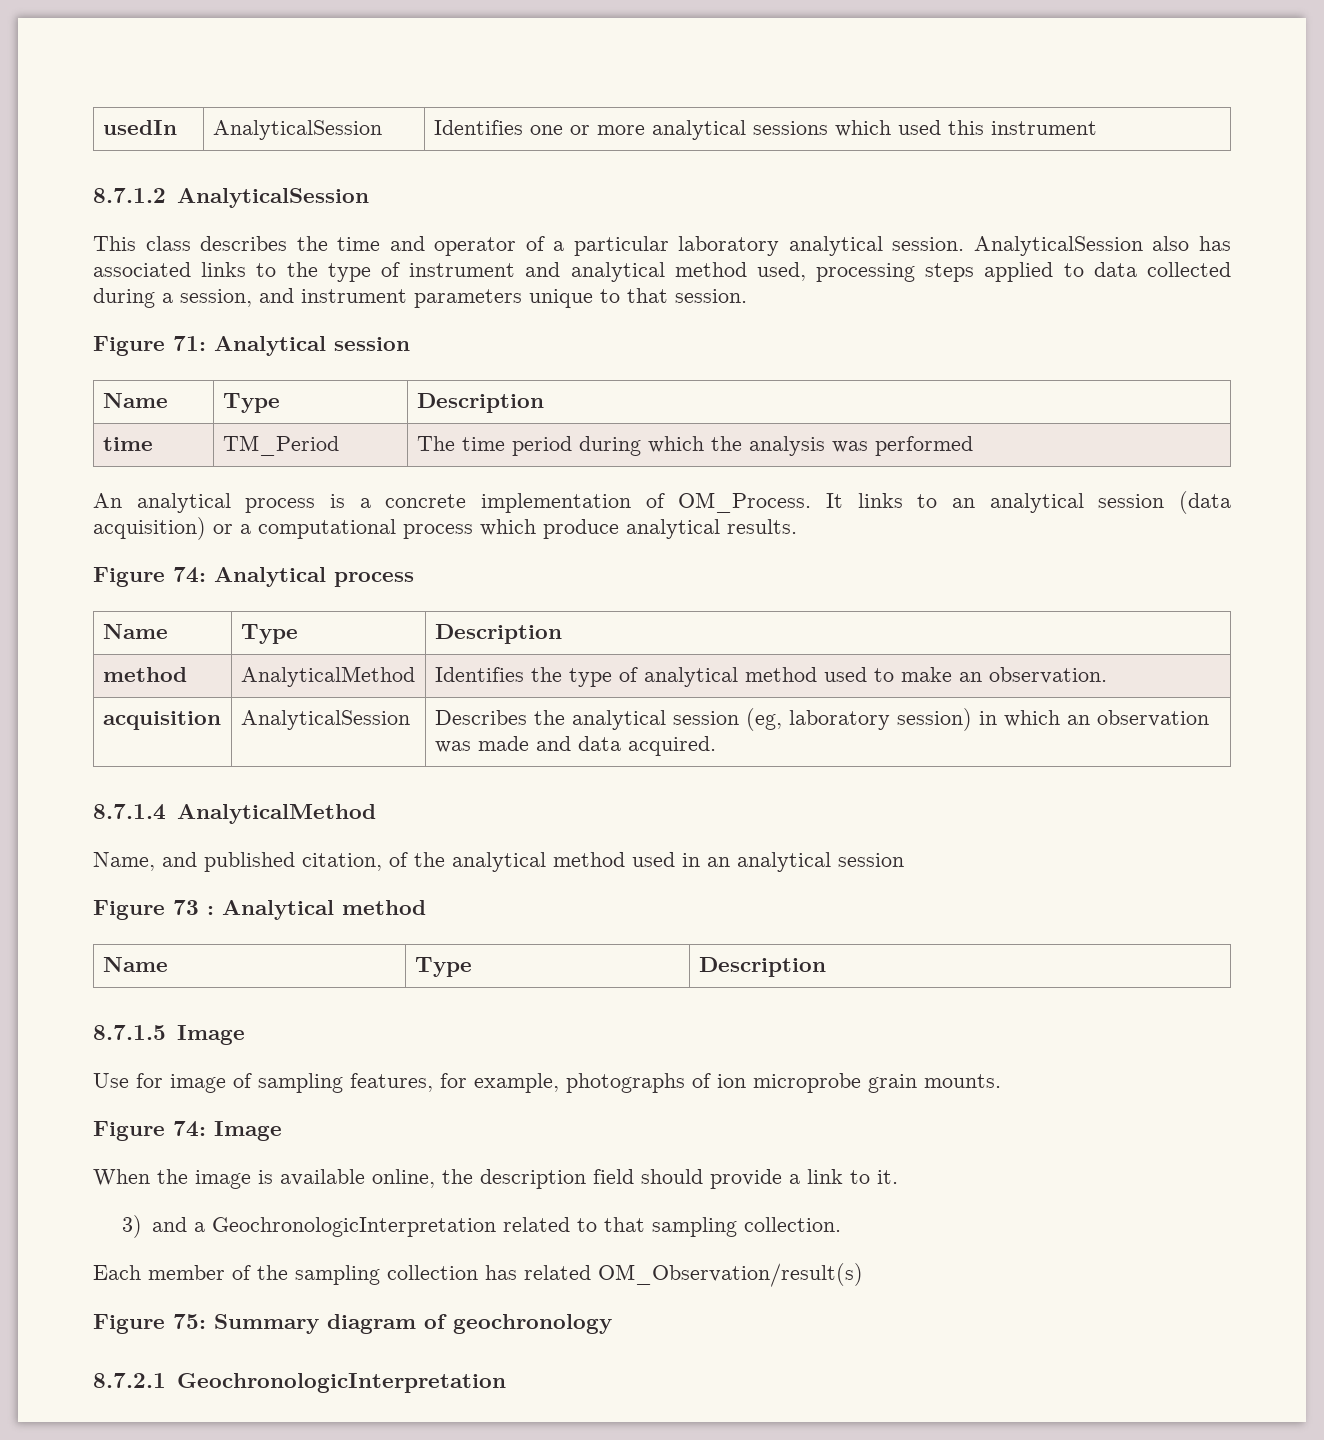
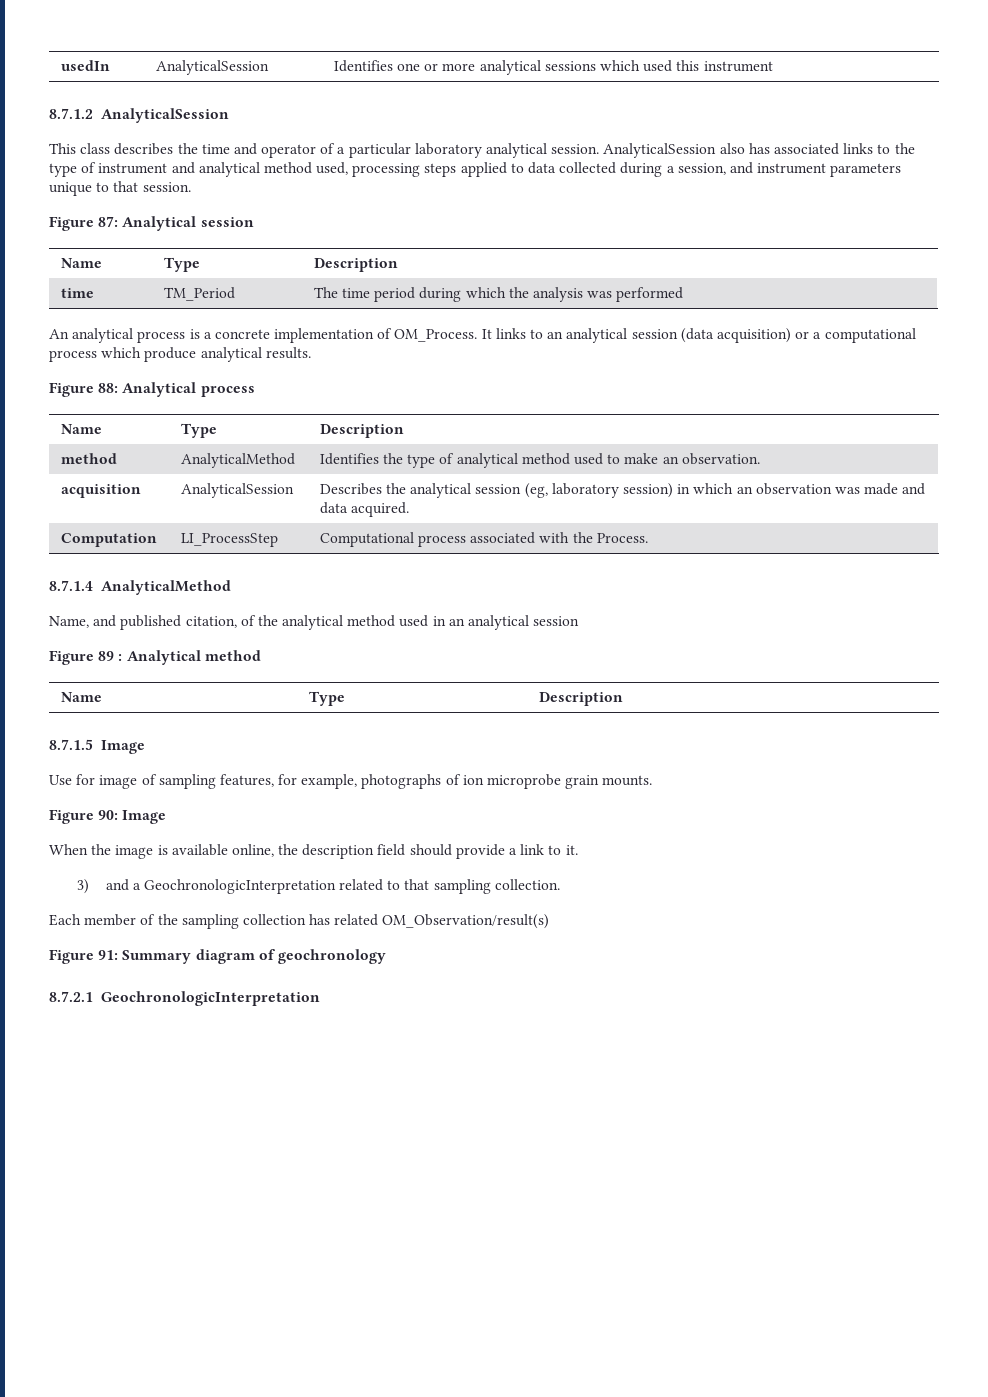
[173,336,206,351] 71: -> [98,216,119,227] 87:
[173,567,206,583] 74: -> [98,383,119,393] 88:
(716, 746) none -> [60,533,157,547] [180,533,278,547] [319,532,648,547] // Computation | LI_ProcessStep | Computational process associated with the Process.
[173,900,199,915] 73 -> [98,651,115,661] 89
[173,1121,206,1137] 74: -> [98,810,119,820] 90:
[173,1314,206,1329] 75: -> [98,950,119,960] 91:

